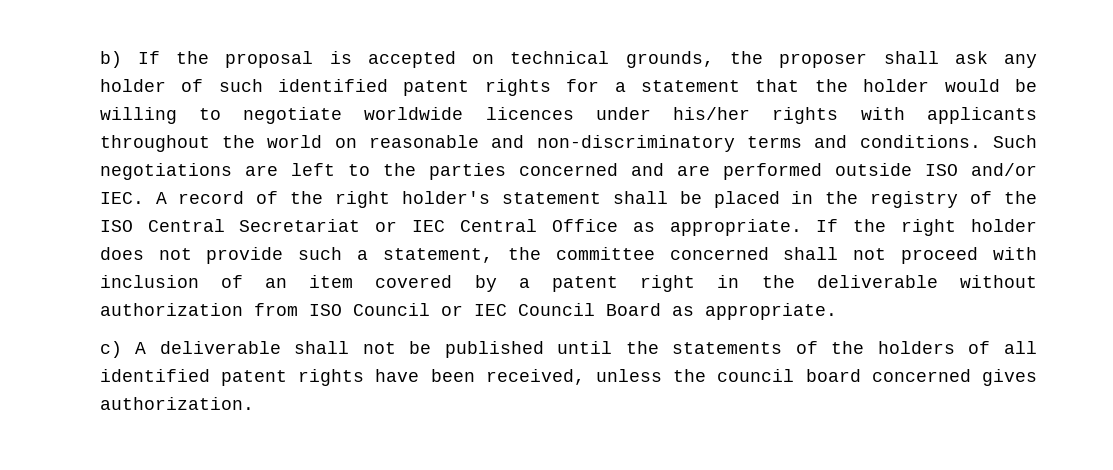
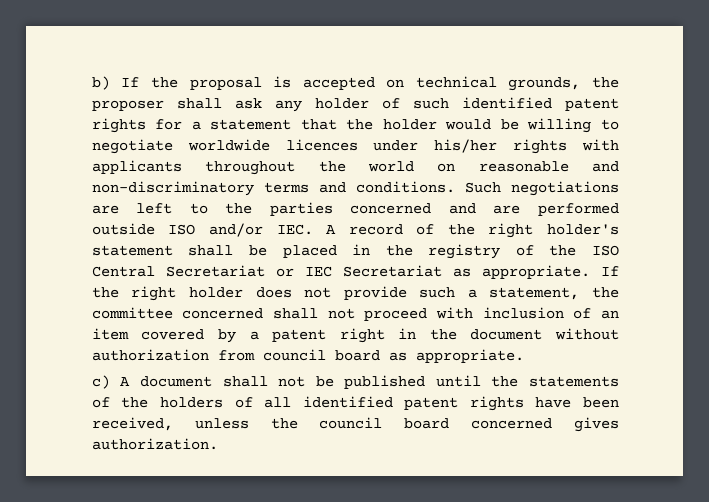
[459,219,618,232] Central Office -> [342,265,442,277] Secretariat
[816,275,938,288] deliverable -> [470,329,543,340] document
[308,303,661,316] ISO Council or IEC Council Board -> [262,349,380,361] council board
[159,341,281,354] deliverable -> [139,376,212,387] document

